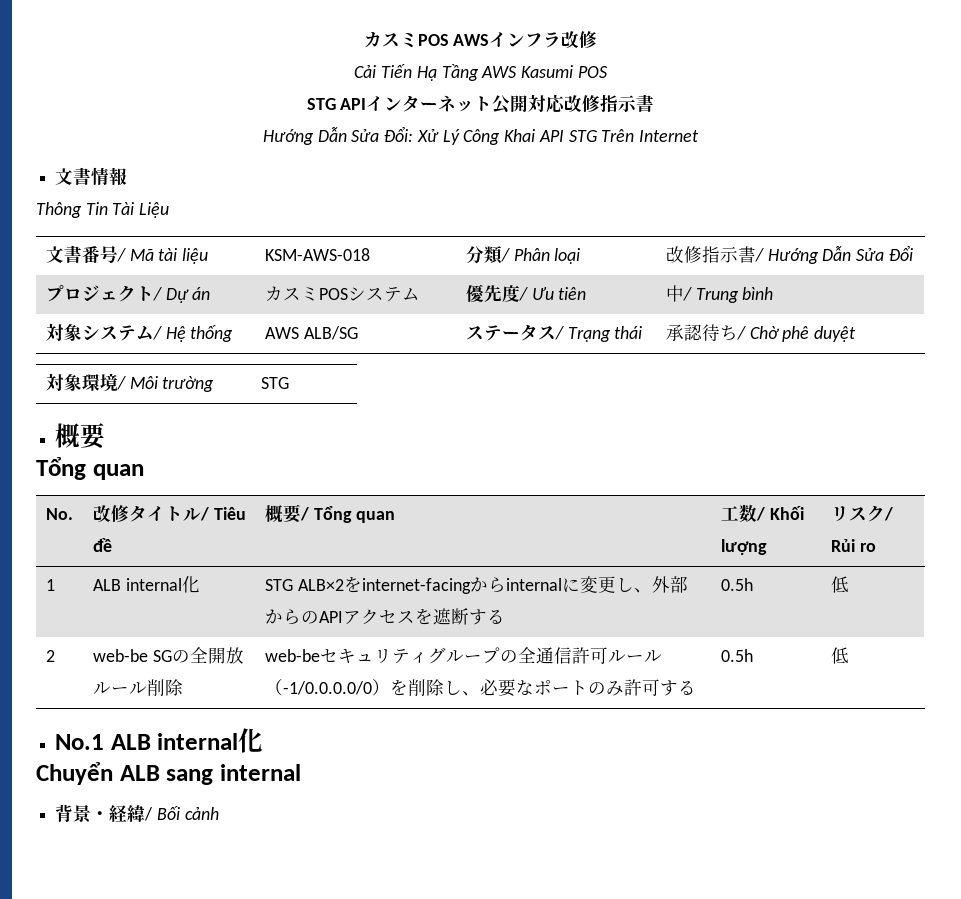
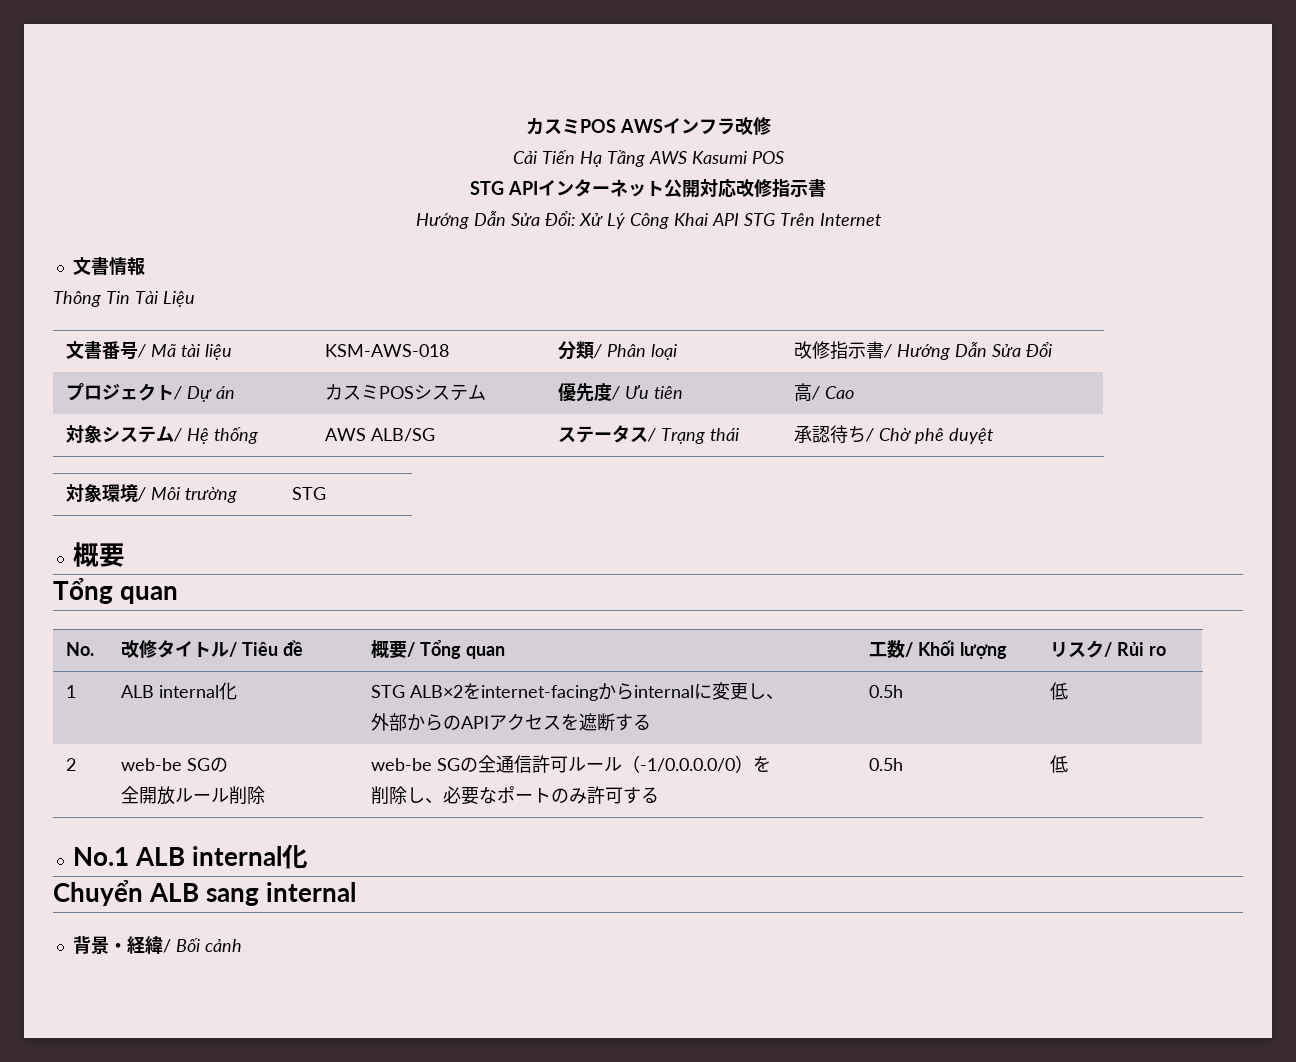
[665,285,774,303] 中/ Trung bình -> [794,383,855,402] 高/ Cao
(652, 590) none -> (785, 697) //
(190, 656) none -> (229, 764) //
[319,647,500,664] セキュリティグループ -> [437,758,461,771] SG
(408, 687) none -> (772, 764) //

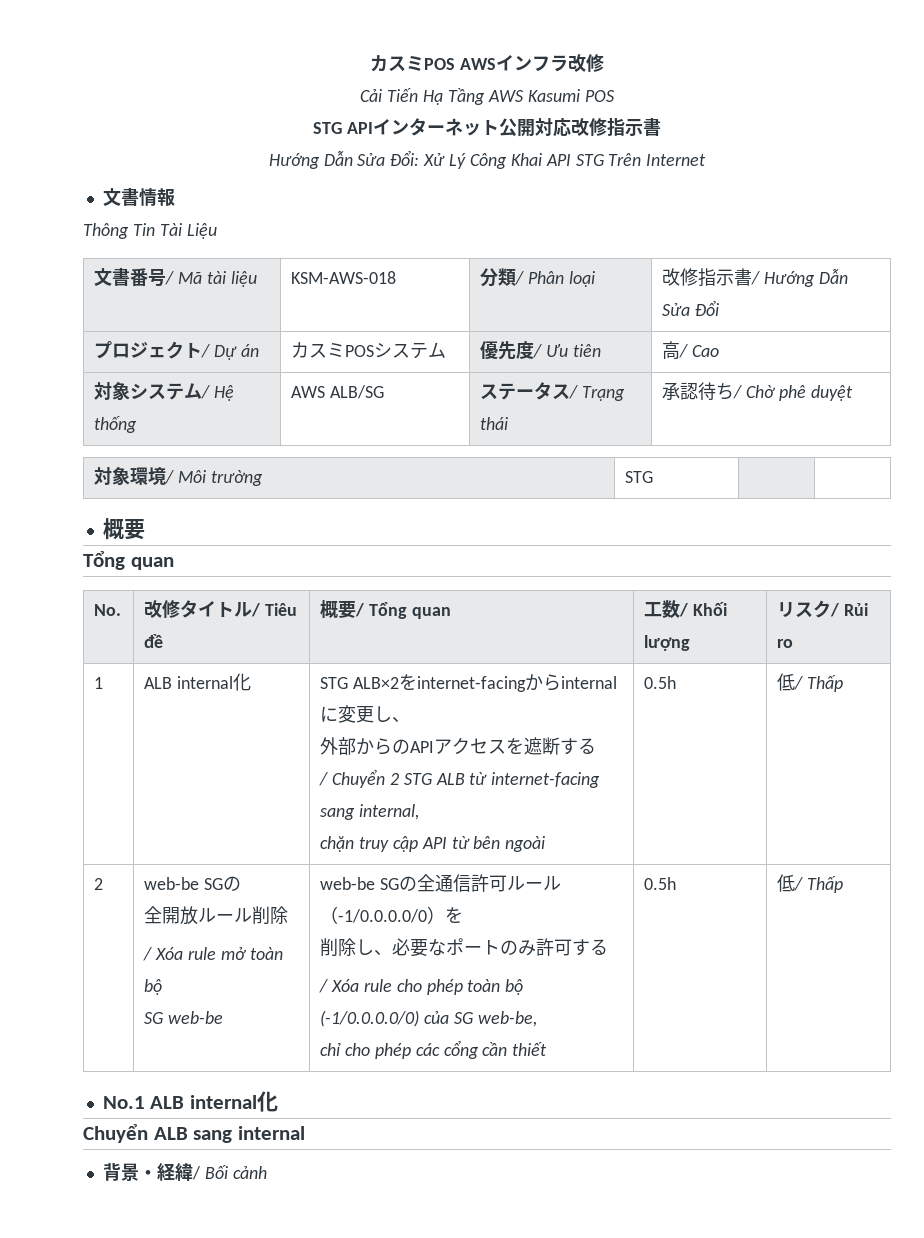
[869,685,904,698] [1050,682,1069,700] | 0.5h | 低 -> [319,769,601,788] [320,804,419,820] [320,836,546,852] [644,676,677,689] [777,673,843,692] // / Chuyển 2 STG ALB từ internet-facing sang internal, // chặn truy cập API từ bên ngoài | 0.5h | 低/ Thấp
(266, 795) none -> [143,947,283,961] [144,979,163,995] [144,1011,223,1024] // / Xóa rule mở toàn bộ // SG web-be
[869,758,904,771] [1050,755,1069,773] | 0.5h | 低 -> [319,979,524,995] [320,1010,537,1027] [320,1040,548,1059] [644,877,677,890] [777,874,843,893] // / Xóa rule cho phép toàn bộ (-1/0.0.0.0/0) của SG web-be, // chỉ cho phép các cổng cần thiết | 0.5h | 低/ Thấp

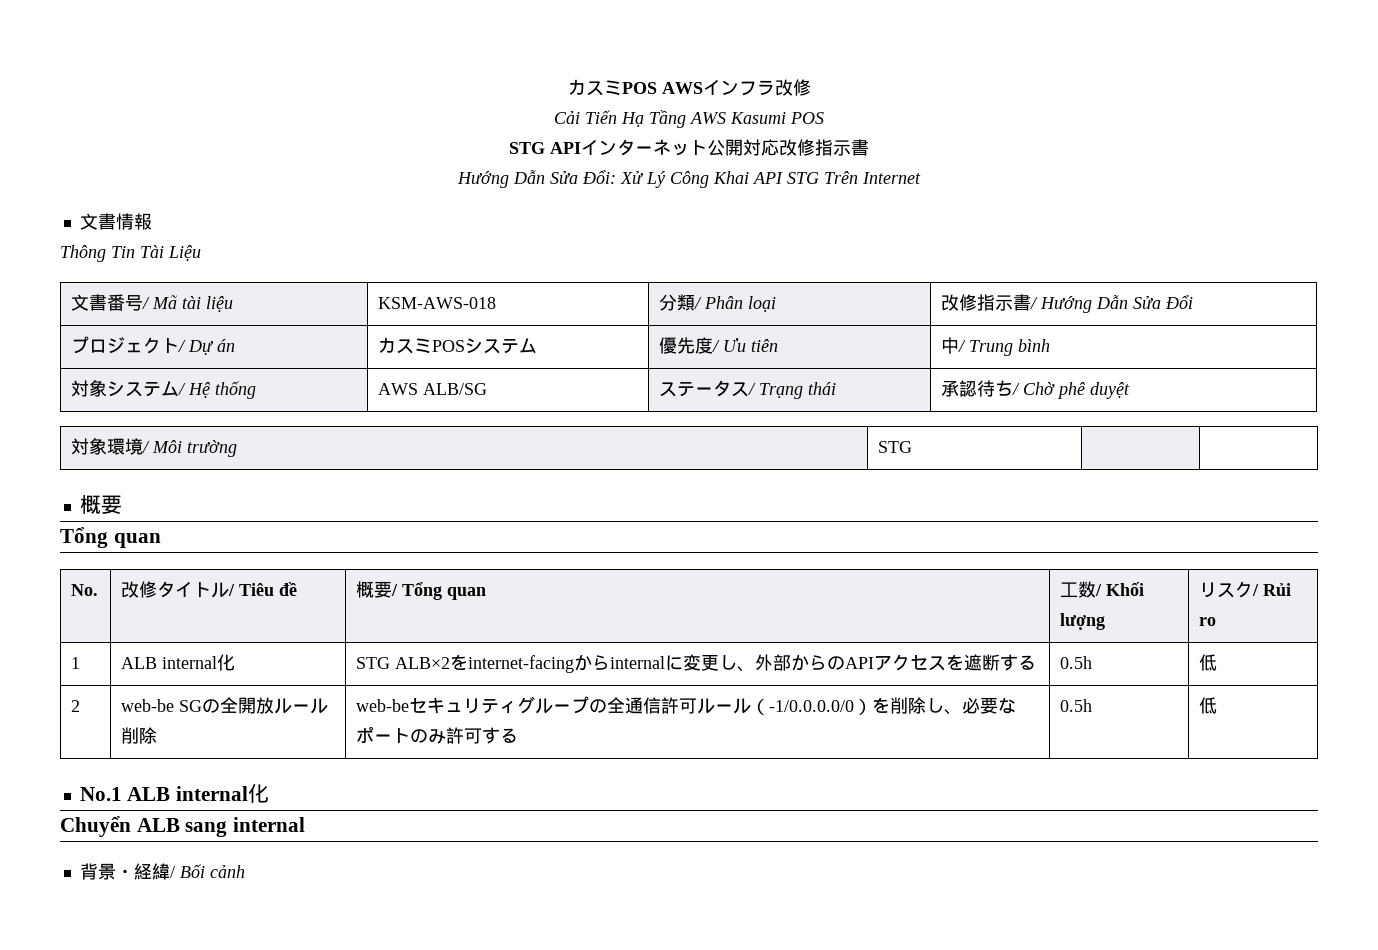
[662,341,719,360] 高/ Cao -> [941,337,1051,356] 中/ Trung bình
(411, 720) // -> (756, 669) none
[319,769,601,788] [320,804,419,820] [320,836,546,852] [644,676,677,689] [777,673,843,692] // / Chuyển 2 STG ALB từ internet-facing sang internal, // chặn truy cập API từ bên ngoài | 0.5h | 低/ Thấp -> [1060,656,1093,669] [1199,654,1218,671] | 0.5h | 低
(241, 883) // -> (221, 706) none
[143,947,283,961] [144,979,163,995] [144,1011,223,1024] [320,877,399,890] // / Xóa rule mở toàn bộ // SG web-be | web-be SG -> [356,696,590,714] | web-beセキュリティグループ
(464, 915) // -> (891, 705) none
[319,979,524,995] [320,1010,537,1027] [320,1040,548,1059] [644,877,677,890] [777,874,843,893] // / Xóa rule cho phép toàn bộ (-1/0.0.0.0/0) của SG web-be, // chỉ cho phép các cổng cần thiết | 0.5h | 低/ Thấp -> [1060,699,1093,712] [1199,697,1218,714] | 0.5h | 低

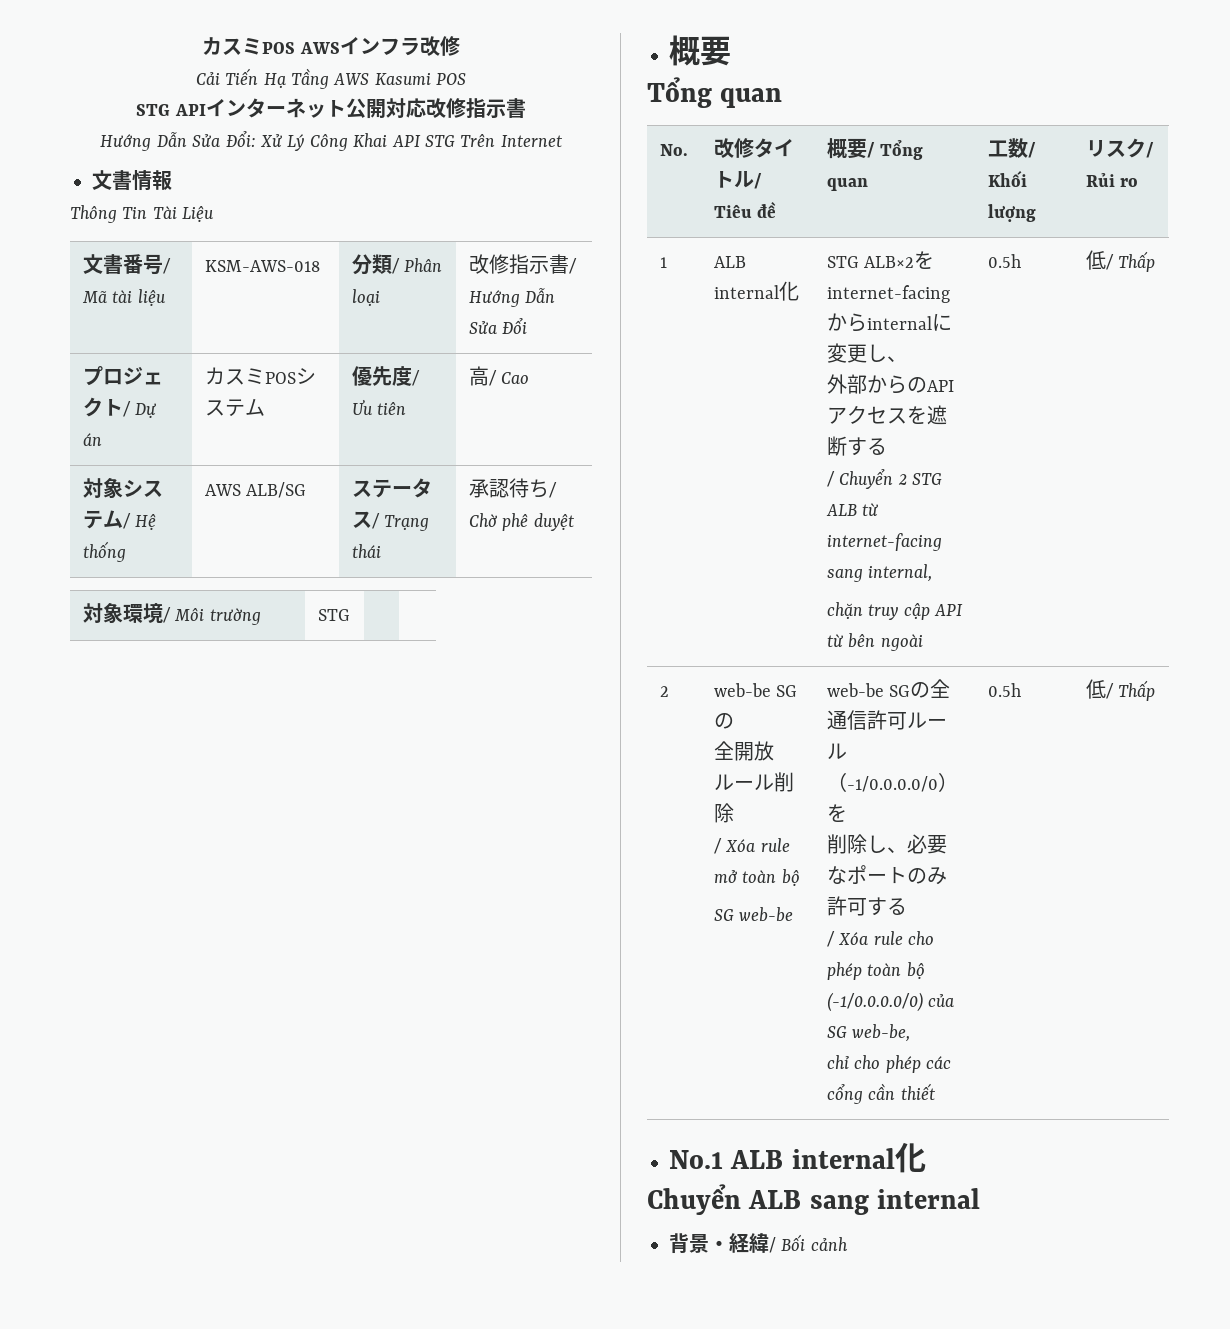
[941,337,1051,356] 中/ Trung bình -> [468,366,530,386] 高/ Cao
(756, 669) none -> (907, 359) //
[1060,656,1093,669] [1199,654,1218,671] | 0.5h | 低 -> [826,469,943,489] [825,503,880,516] [826,533,942,551] [826,564,933,582] [826,602,964,620] [826,633,923,651] [987,254,1021,268] [1085,250,1156,272] // / Chuyển 2 STG ALB từ internet-facing sang internal, // chặn truy cập API từ bên ngoài | 0.5h | 低/ Thấp
(221, 706) none -> (734, 721) //
[356,696,590,714] | web-beセキュリティグループ -> [713,838,790,854] [713,869,800,886] [713,907,794,922] [826,683,911,697] // / Xóa rule mở toàn bộ // SG web-be | web-be SG
(891, 705) none -> (847, 813) //
[1060,699,1093,712] [1199,697,1218,714] | 0.5h | 低 -> [826,931,935,947] [826,962,925,980] [826,992,955,1012] [826,1024,911,1042] [826,1055,952,1073] [826,1083,935,1104] [987,683,1021,697] [1085,679,1156,701] // / Xóa rule cho phép toàn bộ (-1/0.0.0.0/0) của SG web-be, // chỉ cho phép các cổng cần thiết | 0.5h | 低/ Thấp

